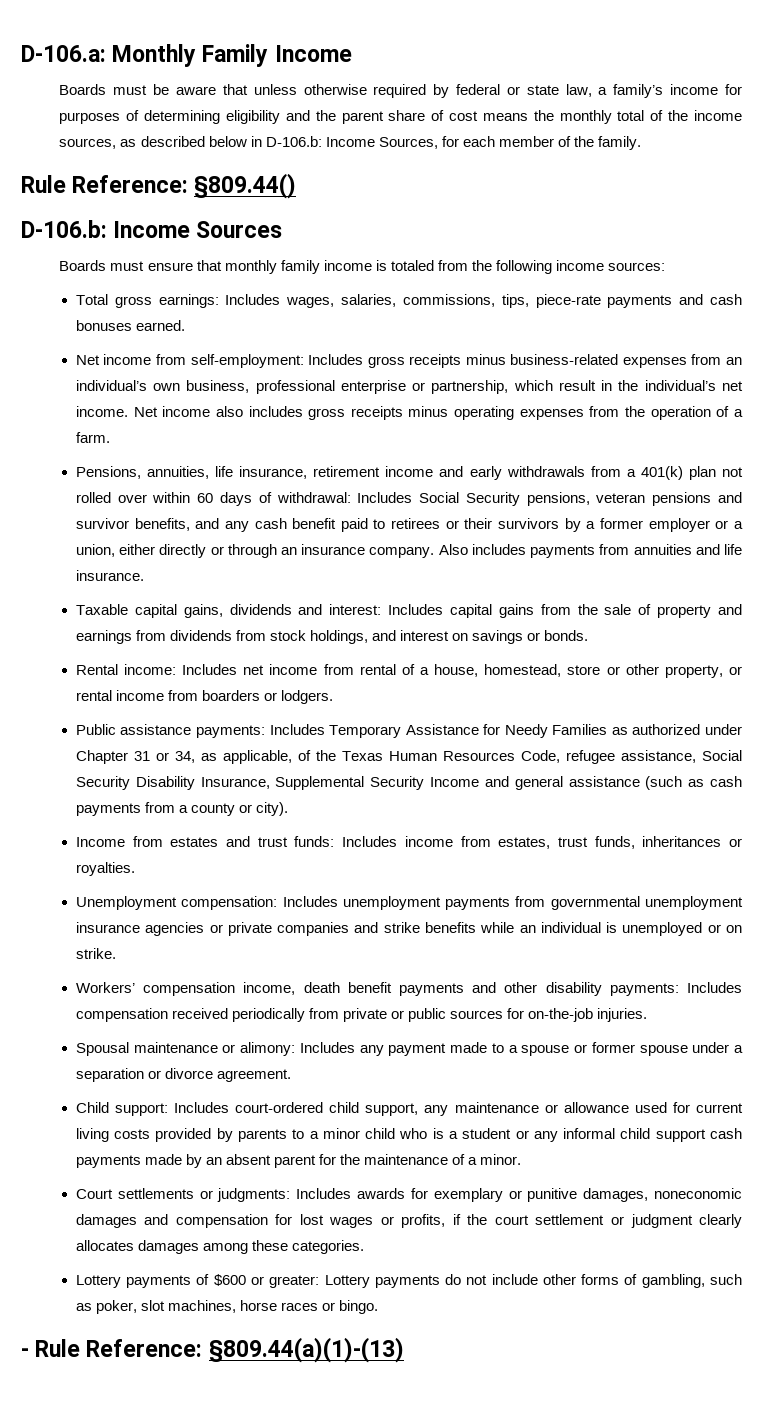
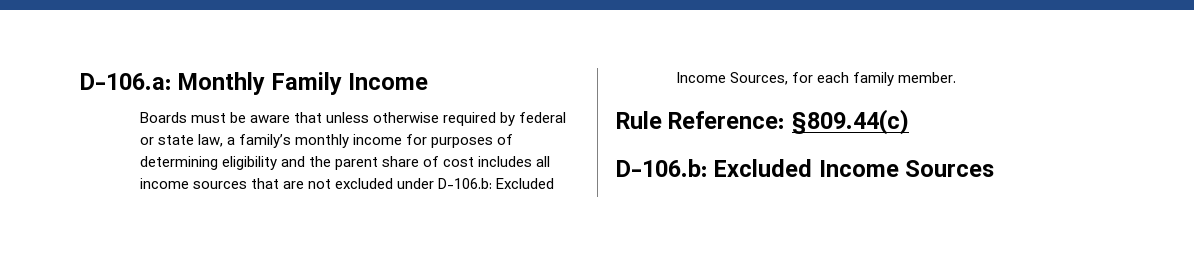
(664, 91) none -> [294,134,349,148] monthly
[482,110,742,124] [59,136,642,150] [21,173,297,199] [21,220,107,238] means the monthly total of the income sources, as described below in D-106.b: Income Sources, for each member of the family. // Rule Reference: §809.44() // D-106.b: -> [478,156,551,167] [139,178,555,189] [675,72,956,86] [616,109,909,135] [616,159,813,177] includes all income sources that are not excluded under D-106.b: Excluded Income Sources, for each family member. // Rule Reference: §809.44(c) // D-106.b: Excluded
[59,260,666,274] [75,294,742,308] [75,320,185,331] [75,354,742,368] [75,380,743,394] [75,406,744,420] [75,432,110,443] [75,466,744,480] [75,492,742,506] [75,518,743,532] [75,544,743,558] [75,570,144,581] [75,604,742,618] [75,630,589,644] [75,664,743,678] [75,690,334,704] [75,724,742,738] [75,750,743,764] [75,776,742,790] [75,802,289,816] [75,836,743,849] [75,862,135,876] [75,896,743,910] [75,922,742,936] [75,948,116,959] [75,982,743,996] [75,1008,648,1022] [75,1042,743,1056] [75,1068,292,1082] [75,1102,743,1116] [75,1128,743,1142] [75,1154,522,1168] [75,1188,742,1202] [75,1214,743,1228] [75,1240,365,1254] [75,1274,742,1288] [75,1300,379,1314] [21,1337,404,1363] // Boards must ensure that monthly family income is totaled from the following income sources: // Total gross earnings: Includes wages, salaries, commissions, tips, piece-rate payments and cash bonuses earned. // Net income from self-employment: Includes gross receipts minus business-related expenses from an individual’s own business, professional enterprise or partnership, which result in the individual’s net income. Net income also includes gross receipts minus operating expenses from the operation of a farm. // Pensions, annuities, life insurance, retirement income and early withdrawals from a 401(k) plan not rolled over within 60 days of withdrawal: Includes Social Security pensions, veteran pensions and survivor benefits, and any cash benefit paid to retirees or their survivors by a former employer or a union, either directly or through an insurance company. Also includes payments from annuities and life insurance. // Taxable capital gains, dividends and interest: Includes capital gains from the sale of property and earnings from dividends from stock holdings, and interest on savings or bonds. // Rental income: Includes net income from rental of a house, homestead, store or other property, or rental income from boarders or lodgers. // Public assistance payments: Includes Temporary Assistance for Needy Families as authorized under Chapter 31 or 34, as applicable, of the Texas Human Resources Code, refugee assistance, Social Security Disability Insurance, Supplemental Security Income and general assistance (such as cash payments from a county or city). // Income from estates and trust funds: Includes income from estates, trust funds, inheritances or royalties. // Unemployment compensation: Includes unemployment payments from governmental unemployment insurance agencies or private companies and strike benefits while an individual is unemployed or on strike. // Workers’ compensation income, death benefit payments and other disability payments: Includes compensation received periodically from private or public sources for on-the-job injuries. // Spousal maintenance or alimony: Includes any payment made to a spouse or former spouse under a separation or divorce agreement. // Child support: Includes court-ordered child support, any maintenance or allowance used for current living costs provided by parents to a minor child who is a student or any informal child support cash payments made by an absent parent for the maintenance of a minor. // Court settlements or judgments: Includes awards for exemplary or punitive damages, noneconomic damages and compensation for lost wages or profits, if the court settlement or judgment clearly allocates damages among these categories. // Lottery payments of $600 or greater: Lottery payments do not include other forms of gambling, such as poker, slot machines, horse races or bingo. // - Rule Reference: §809.44(a)(1)-(13) -> (995, 168) none

